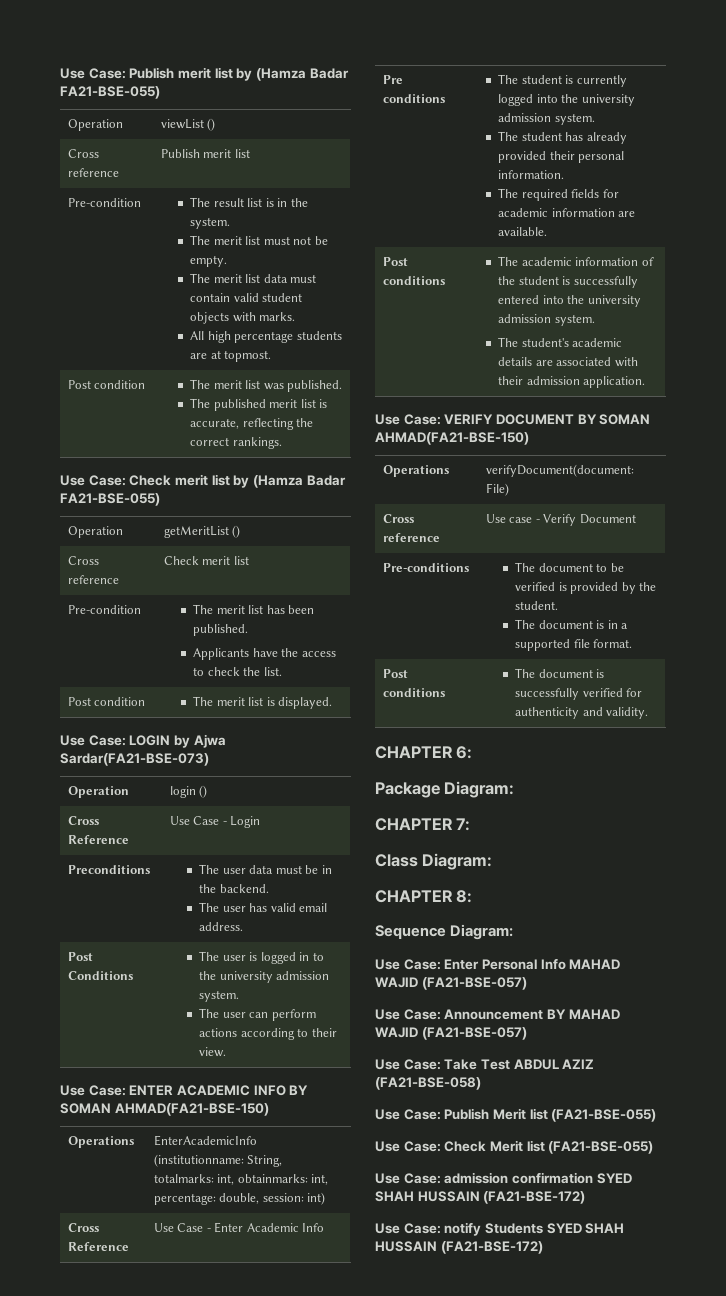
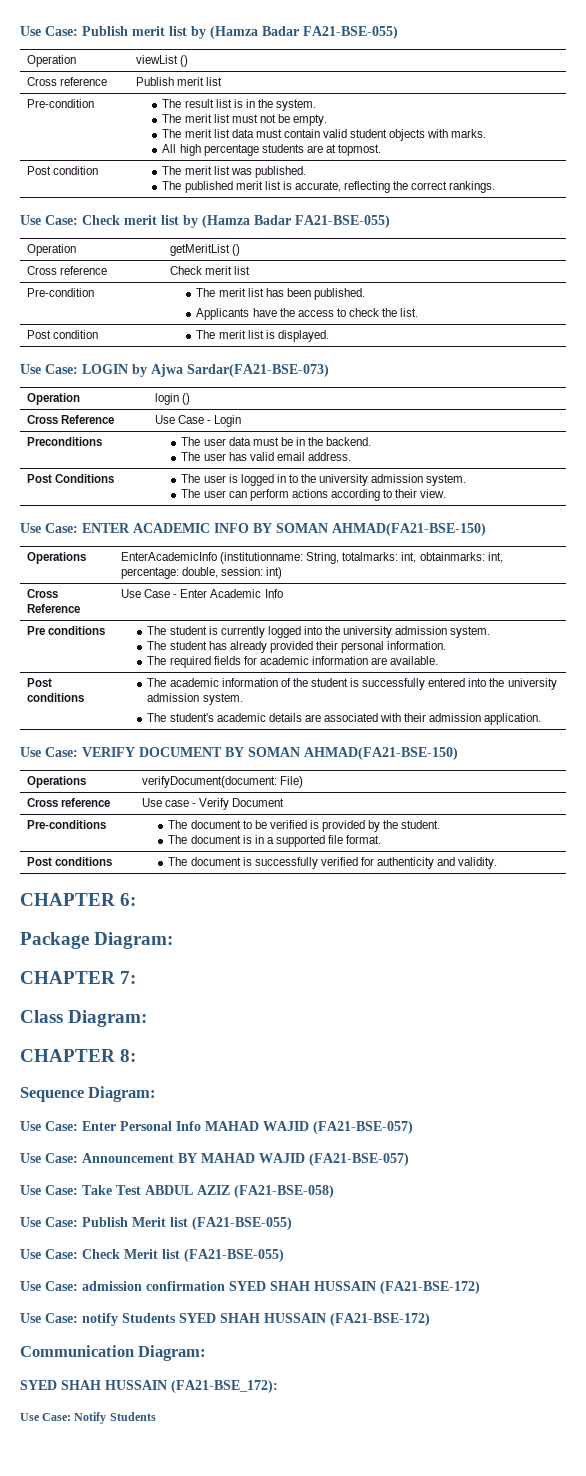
(543, 1247) none -> [20,1345,207,1361] [20,1380,278,1393] [20,1412,156,1424] // Communication Diagram: // SYED SHAH HUSSAIN (FA21-BSE_172): // Use Case: Notify Students

